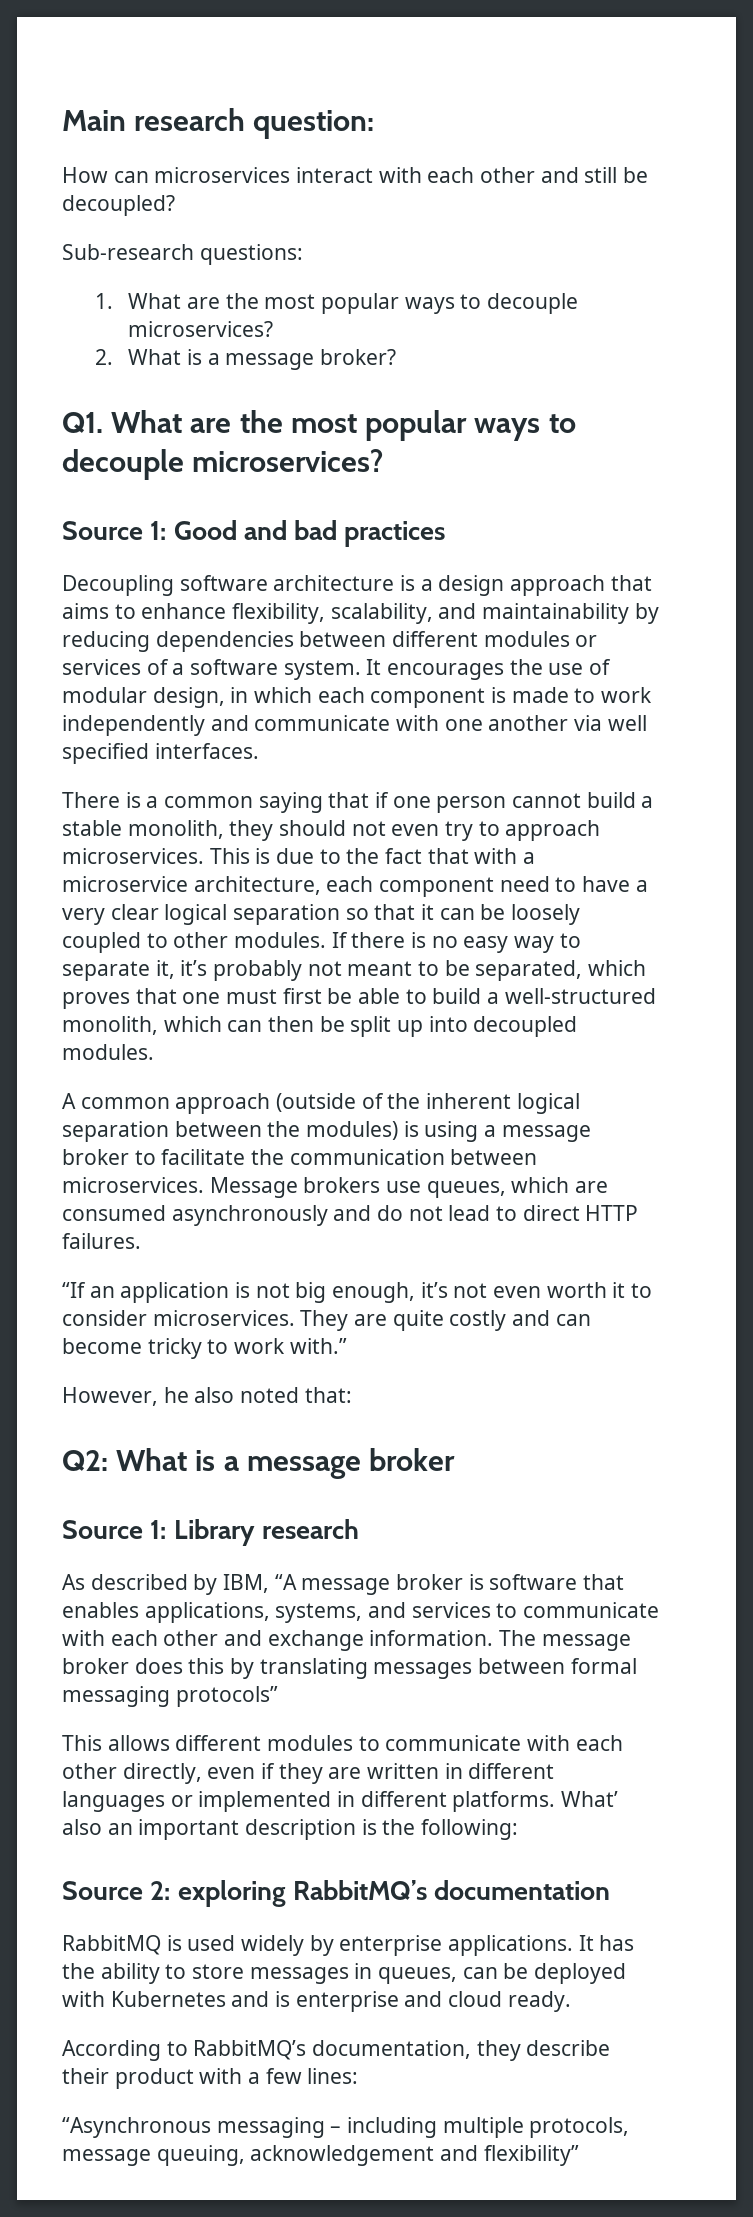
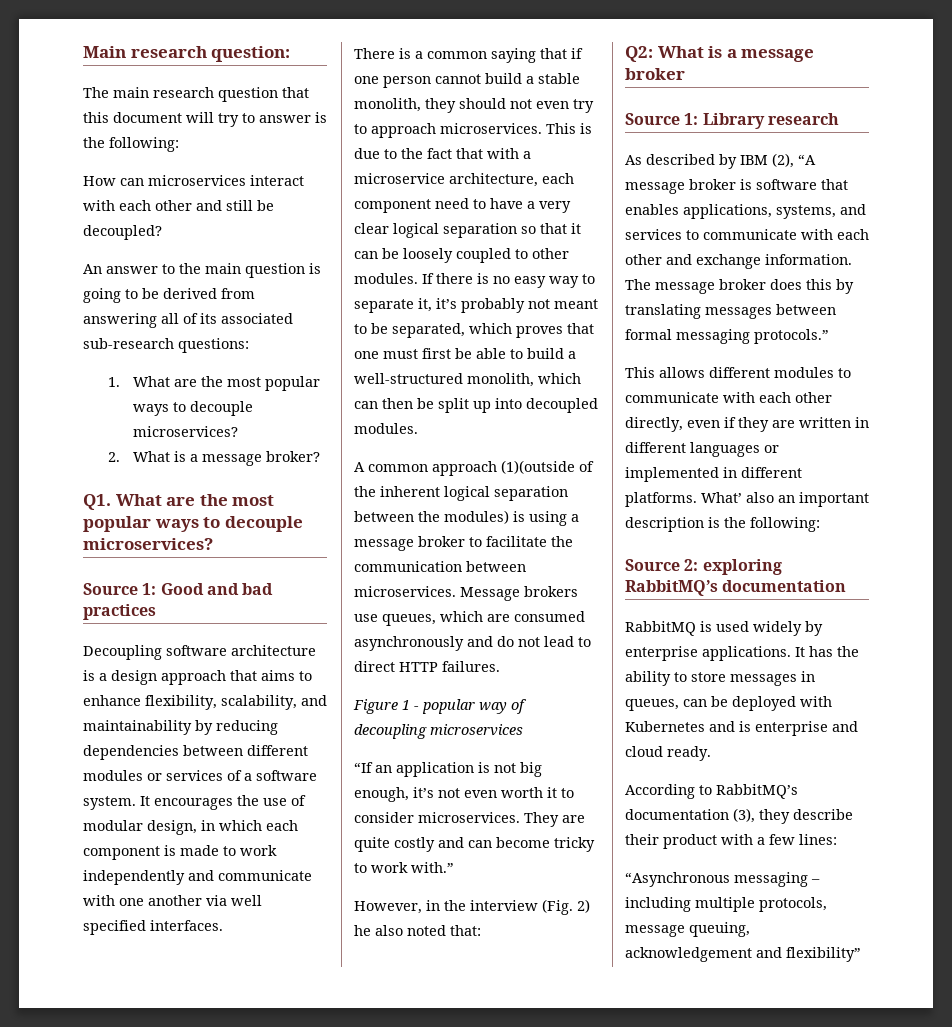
(375, 124) none -> [83,87,309,102] [83,112,327,127] [83,137,179,152] // The main research question that this document will try to answer is the following:
[62,244,194,260] Sub-research -> [83,263,321,278] [83,288,255,303] [83,313,293,328] [83,338,174,349] An answer to the main question is going to be derived from answering all of its associated sub-research
[276,1093,357,1112] (outside -> [501,460,575,474] (1)(outside
(141, 1241) none -> [353,699,527,714] [354,724,523,739] // Figure 1 - popular way of decoupling microservices
(158, 1396) none -> [426,899,590,915] in the interview (Fig. 2)
[223,1574,270,1593] IBM, -> [740,153,794,168] IBM (2),
[175,1686,278,1707] protocols” -> [754,329,829,344] protocols.”
[312,2040,472,2059] documentation, -> [625,808,755,823] documentation (3),

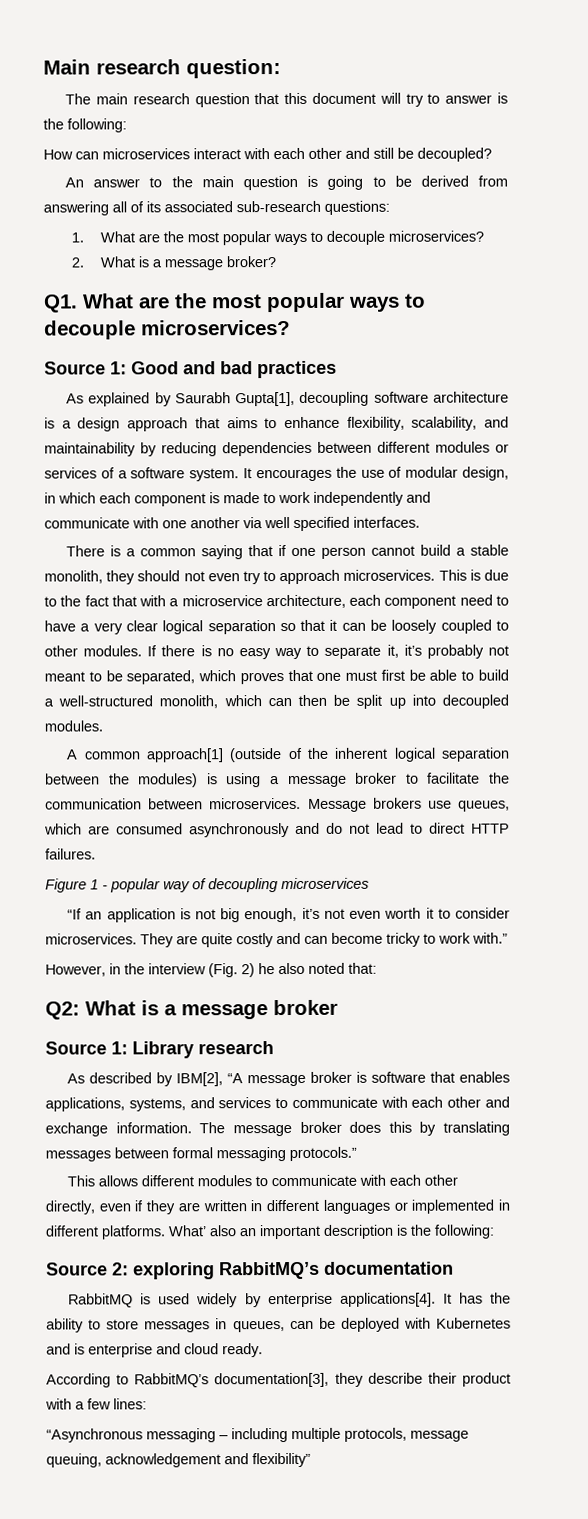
[83,645,162,660] Decoupling -> [66,391,370,407] As explained by Saurabh Gupta[1], decoupling
[432,460,575,476] approach (1)(outside -> [145,748,283,763] approach[1] (outside
[740,153,794,168] IBM (2), -> [176,1072,224,1087] IBM[2],
[702,646,791,661] applications. -> [339,1292,436,1307] applications[4].
[625,808,755,823] documentation (3), -> [214,1372,330,1388] documentation[3],

